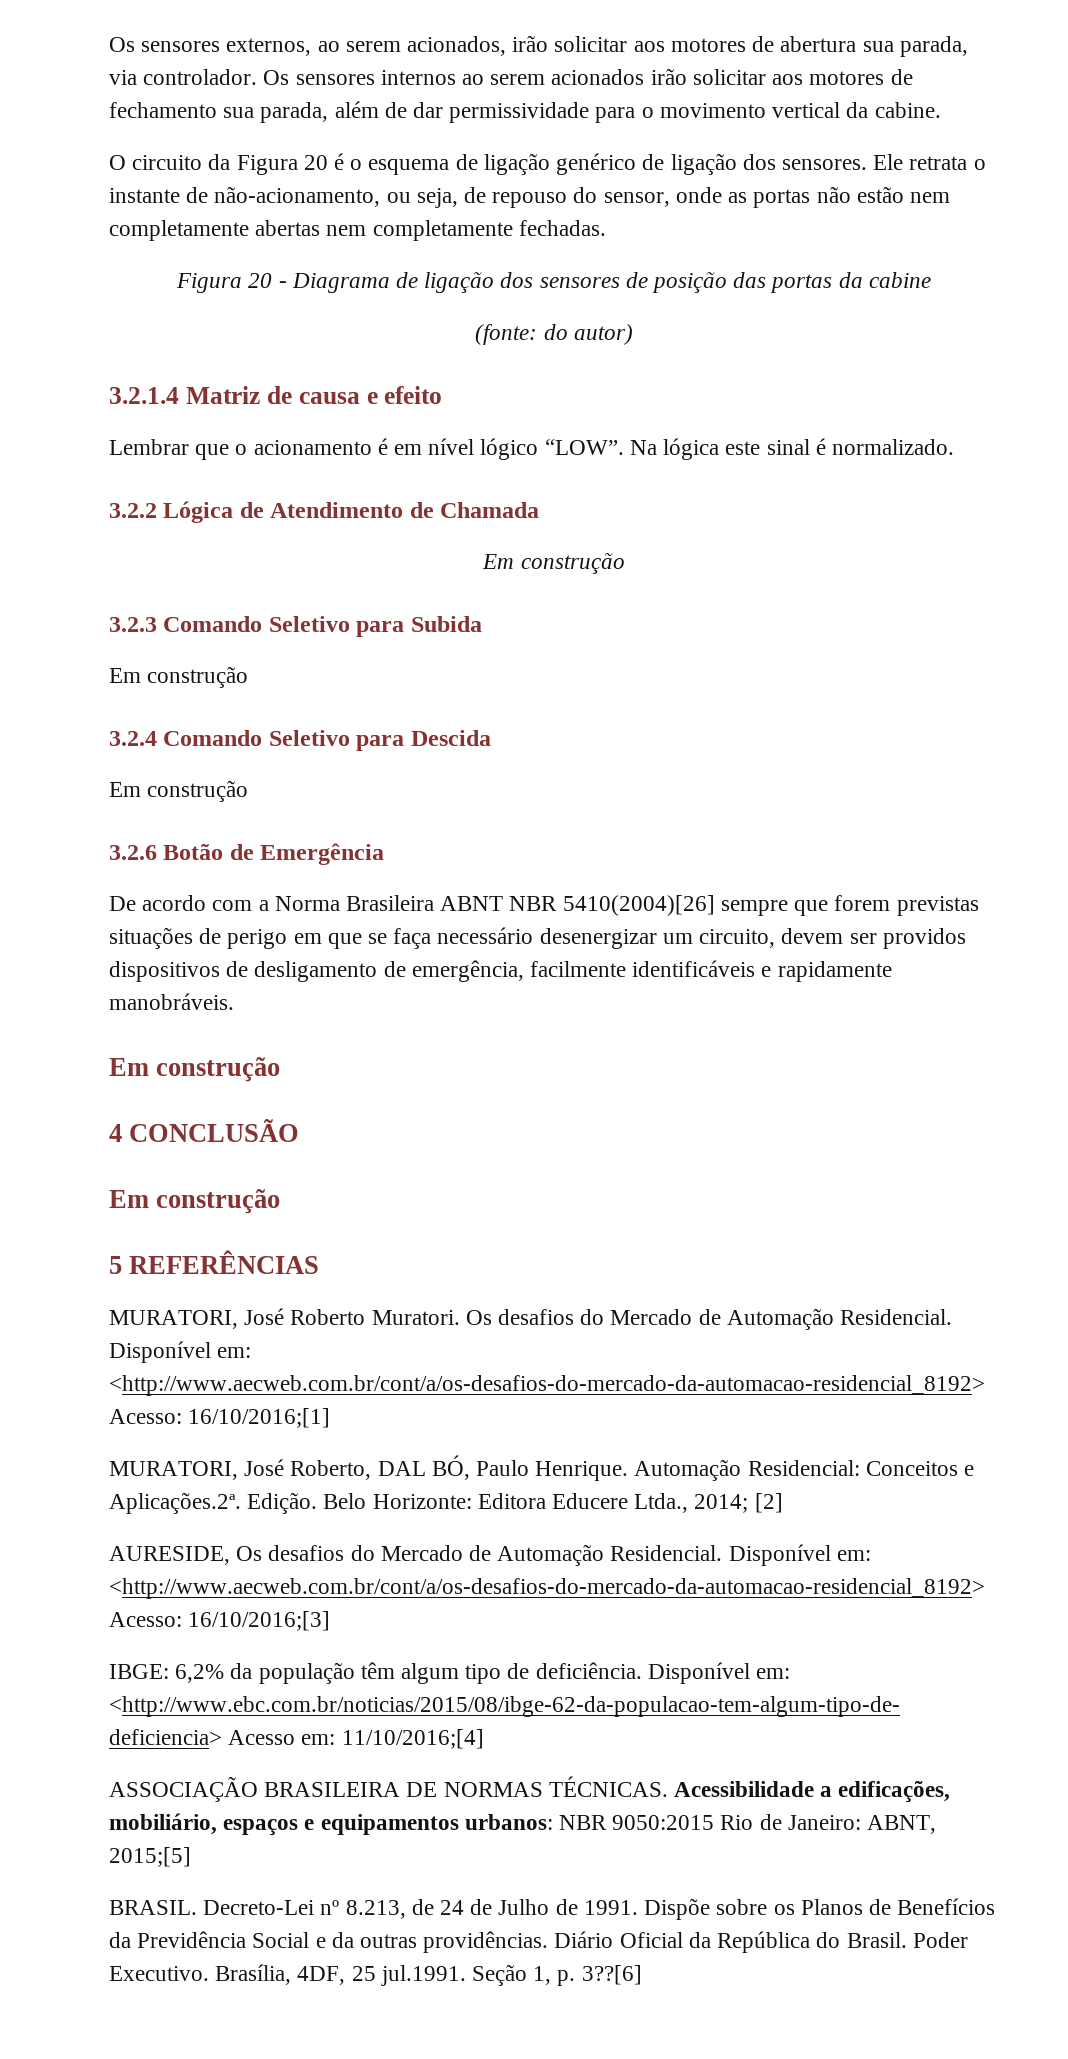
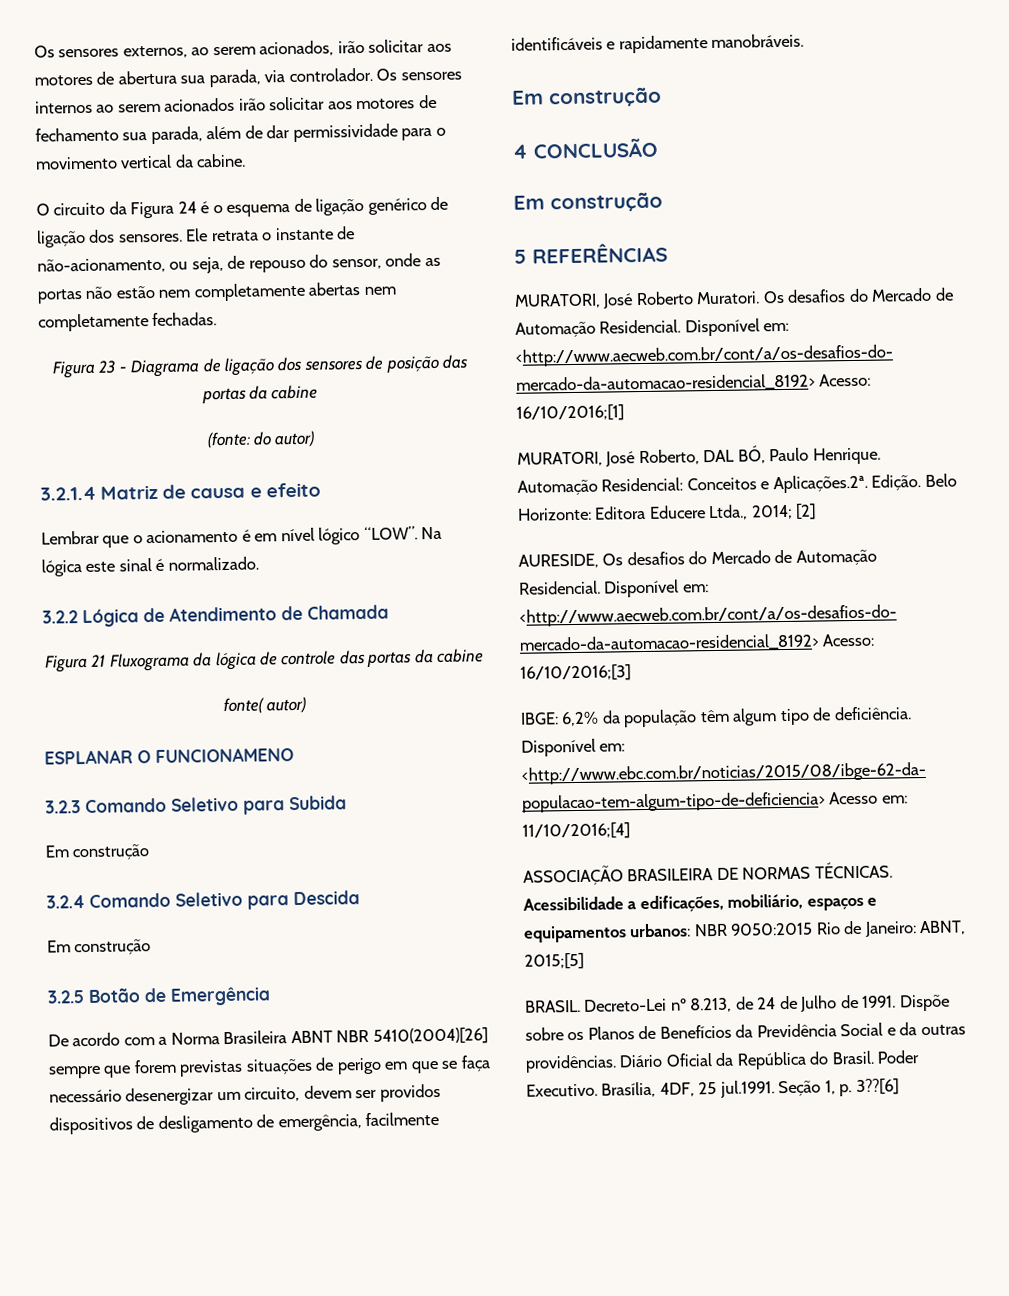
[303,155,328,170] 20 -> [177,201,197,214] 24
[248,273,273,288] 20 -> [98,360,117,374] 23
[482,553,625,574] Em construção -> [44,648,485,673] [222,696,307,715] [44,747,294,765] Figura 21 Fluxograma da lógica de controle das portas da cabine // fonte( autor) // ESPLANAR O FUNCIONAMENO
[109,845,157,860] 3.2.6 -> [47,990,85,1004] 3.2.5

